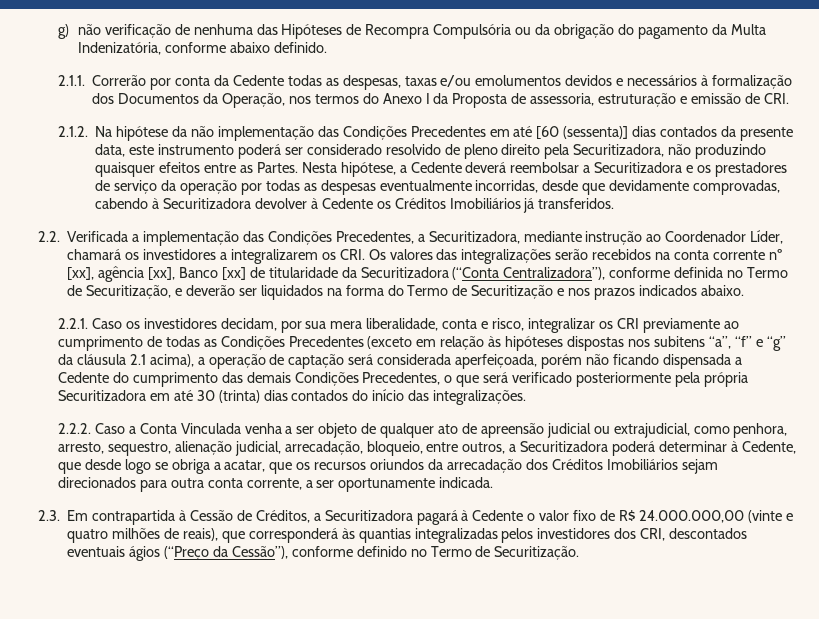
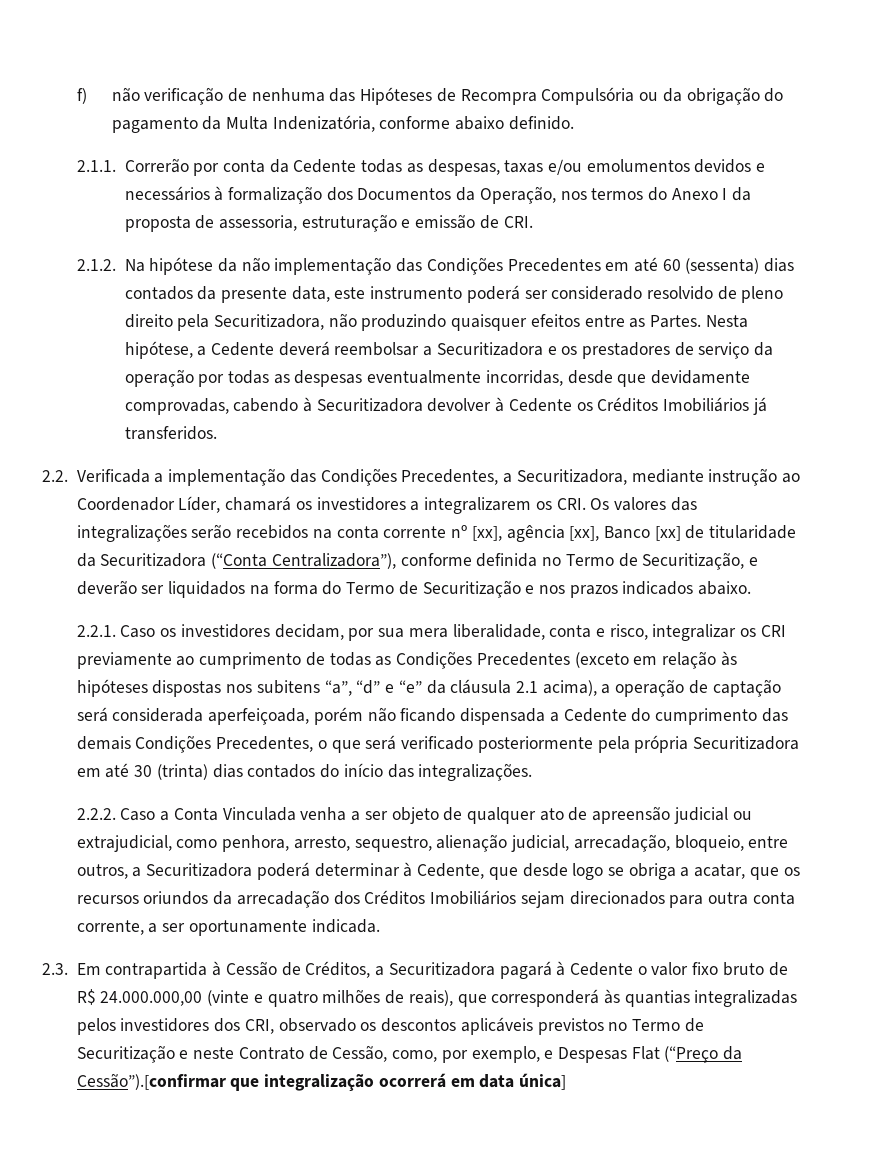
[57,24,69,39] g) -> [76,88,87,104] f)
[452,93,508,108] Proposta -> [124,216,191,232] proposta
[536,126,629,139] [60 (sessenta)] -> [662,258,760,274] 60 (sessenta)
[734,336,786,351] “f” e “g” -> [356,680,422,694] “d” e “e”
(597, 515) none -> [722,962,764,976] bruto
[669,528,748,539] [67,546,580,561] descontados eventuais ágios (“Preço da Cessão”), conforme definido no Termo de Securitização. -> [278,1017,704,1035] [76,1045,743,1063] [76,1073,567,1092] observado os descontos aplicáveis previstos no Termo de Securitização e neste Contrato de Cessão, como, por exemplo, e Despesas Flat (“Preço da Cessão”).[confirmar que integralização ocorrerá em data única]

